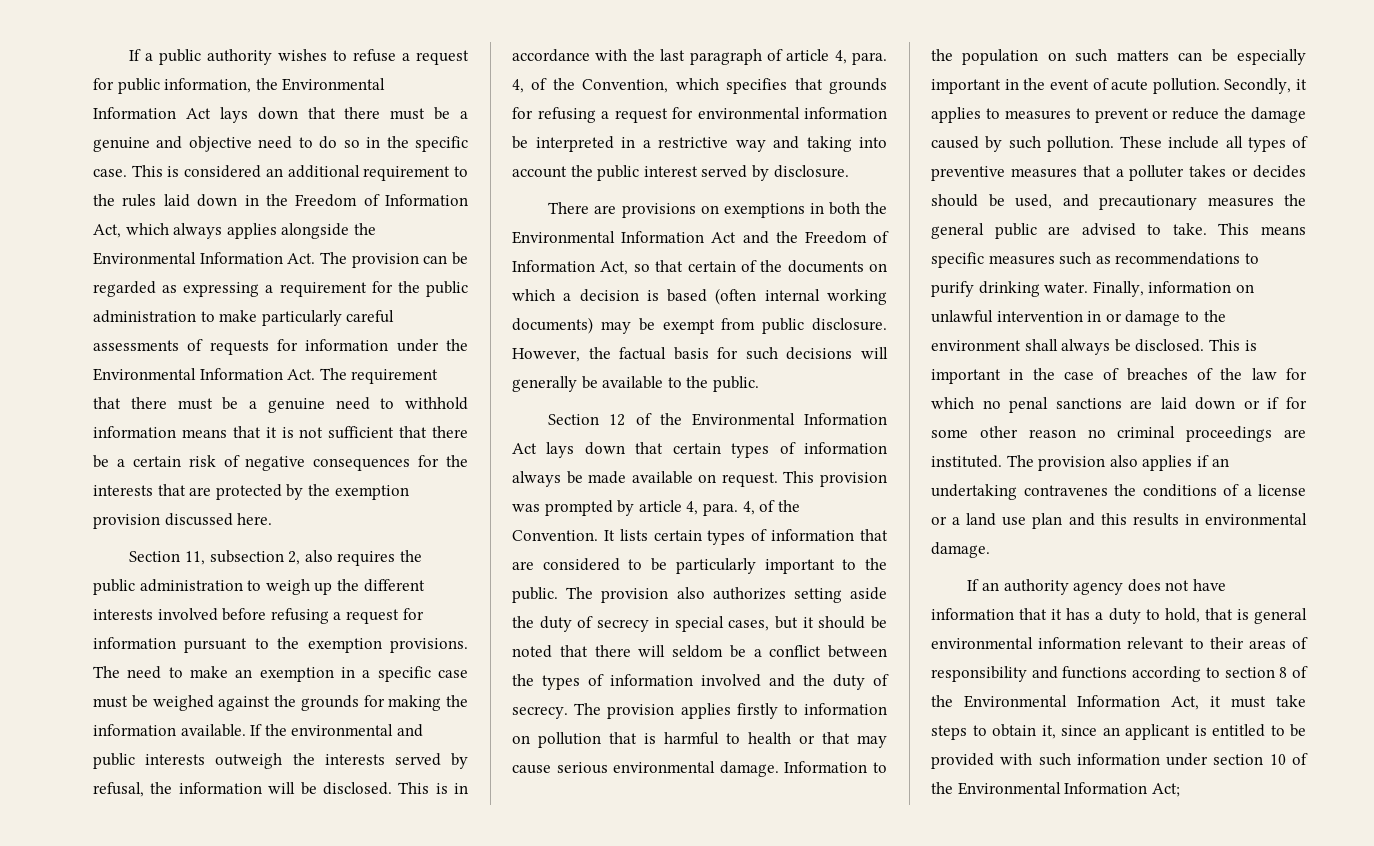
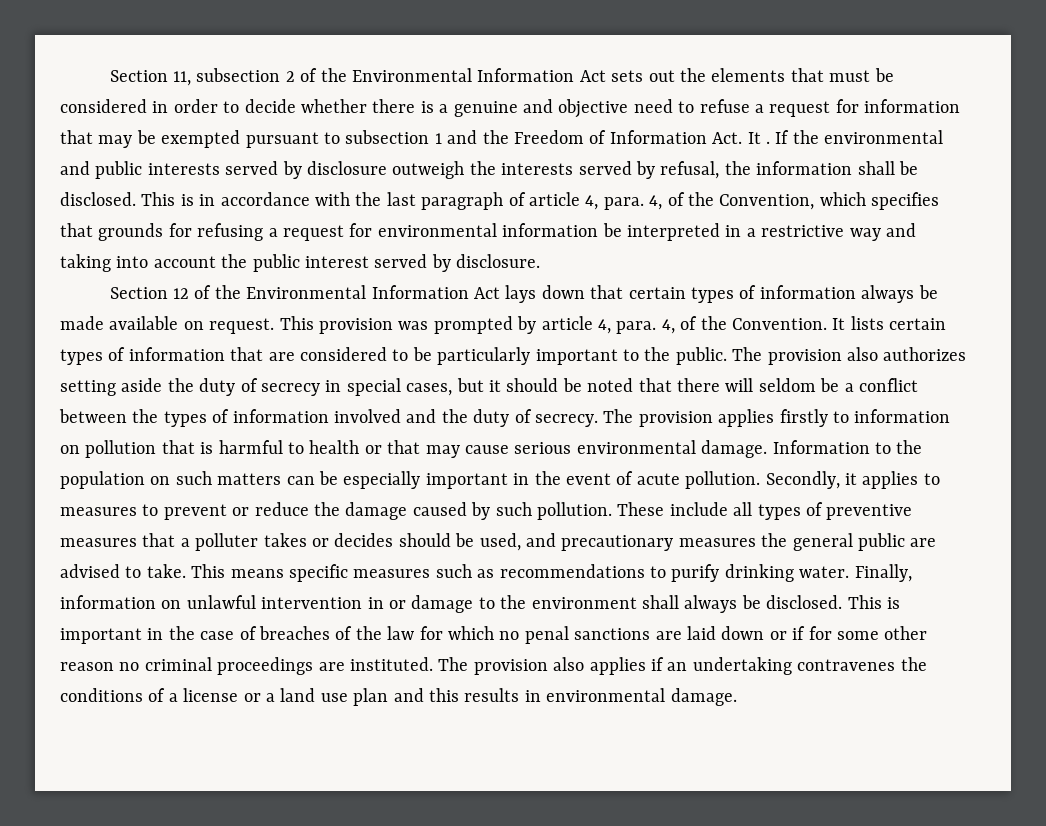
[129,49,469,65] [93,78,386,94] [93,107,451,123] If a public authority wishes to refuse a request for public information, the Environmental Information Act lays down that there must be -> [109,68,894,86] [60,99,434,113] Section 11, subsection 2 of the Environmental Information Act sets out the elements that must be considered in order to decide whether there is
[319,136,469,152] [93,165,468,181] [93,194,468,207] [93,223,376,239] [93,252,468,268] [93,281,469,297] [93,310,395,326] [93,339,468,355] [93,368,439,384] [93,397,468,413] [93,426,468,439] [93,455,468,471] [93,484,409,500] [93,513,273,529] [129,550,422,566] [93,579,425,595] [93,608,424,624] [93,637,468,653] [93,666,468,682] [93,695,468,711] [93,724,246,737] do so in the specific case. This is considered an additional requirement to the rules laid down in the Freedom of Information Act, which always applies alongside the Environmental Information Act. The provision can be regarded as expressing a requirement for the public administration to make particularly careful assessments of requests for information under the Environmental Information Act. The requirement that there must be a genuine need to withhold information means that it is not sufficient that there be a certain risk of negative consequences for the interests that are protected by the exemption provision discussed here. // Section 11, subsection 2, also requires the public administration to weigh up the different interests involved before refusing a request for information pursuant to the exemption provisions. The need to make an exemption in a specific case must be weighed against the grounds for making the information available. -> [699,99,961,117] [60,130,770,148] refuse a request for information that may be exempted pursuant to subsection 1 and the Freedom of Information Act. It .
(206, 759) none -> [225,161,387,179] served by disclosure
[268,782,296,794] will -> [857,161,895,175] shall
[548,202,887,218] [512,231,889,244] [512,260,887,275] [512,288,887,305] [512,317,887,334] [512,347,888,362] [512,376,759,392] // There are provisions on exemptions in both the Environmental Information Act and the Freedom of Information Act, so that certain of the documents on which a decision is based (often internal working documents) may be exempt from public disclosure. However, the factual basis for such decisions will generally be available to the public. -> (541, 261) none
[967,579,1226,595] [931,608,1307,624] [931,637,1308,649] [931,666,1308,682] [931,695,1306,710] [931,724,1306,740] [931,753,1308,769] [931,782,1180,797] // If an authority agency does not have information that it has a duty to hold, that is general environmental information relevant to their areas of responsibility and functions according to section 8 of the Environmental Information Act, it must take steps to obtain it, since an applicant is entitled to be provided with such information under section 10 of the Environmental Information Act; -> (737, 697) none

